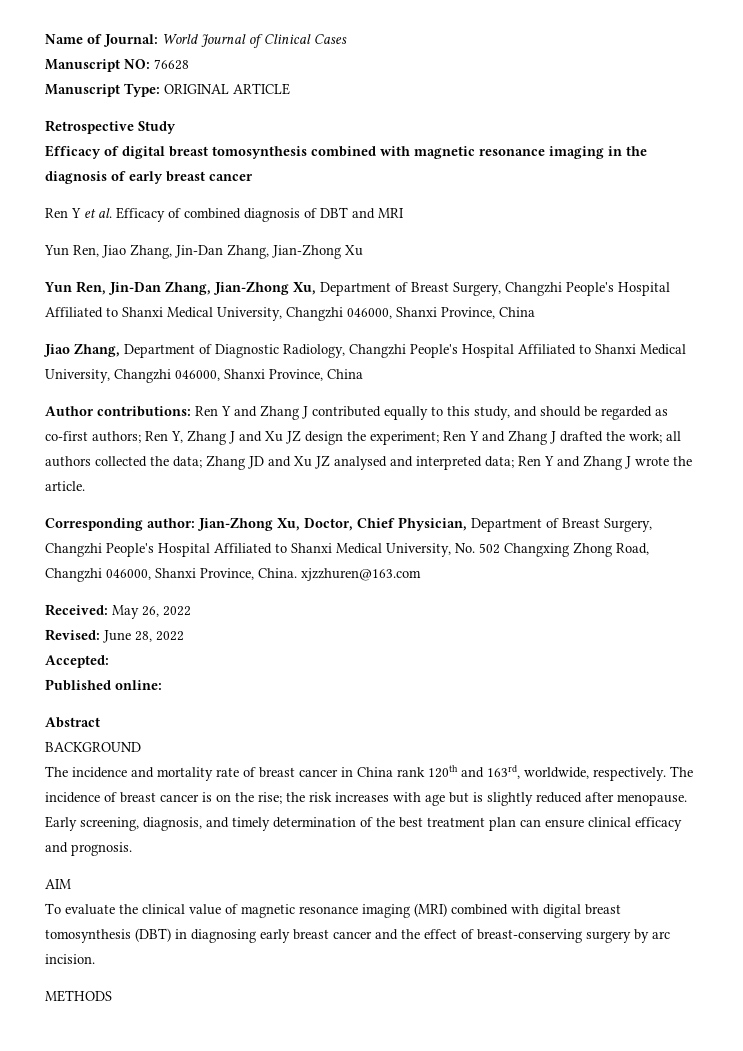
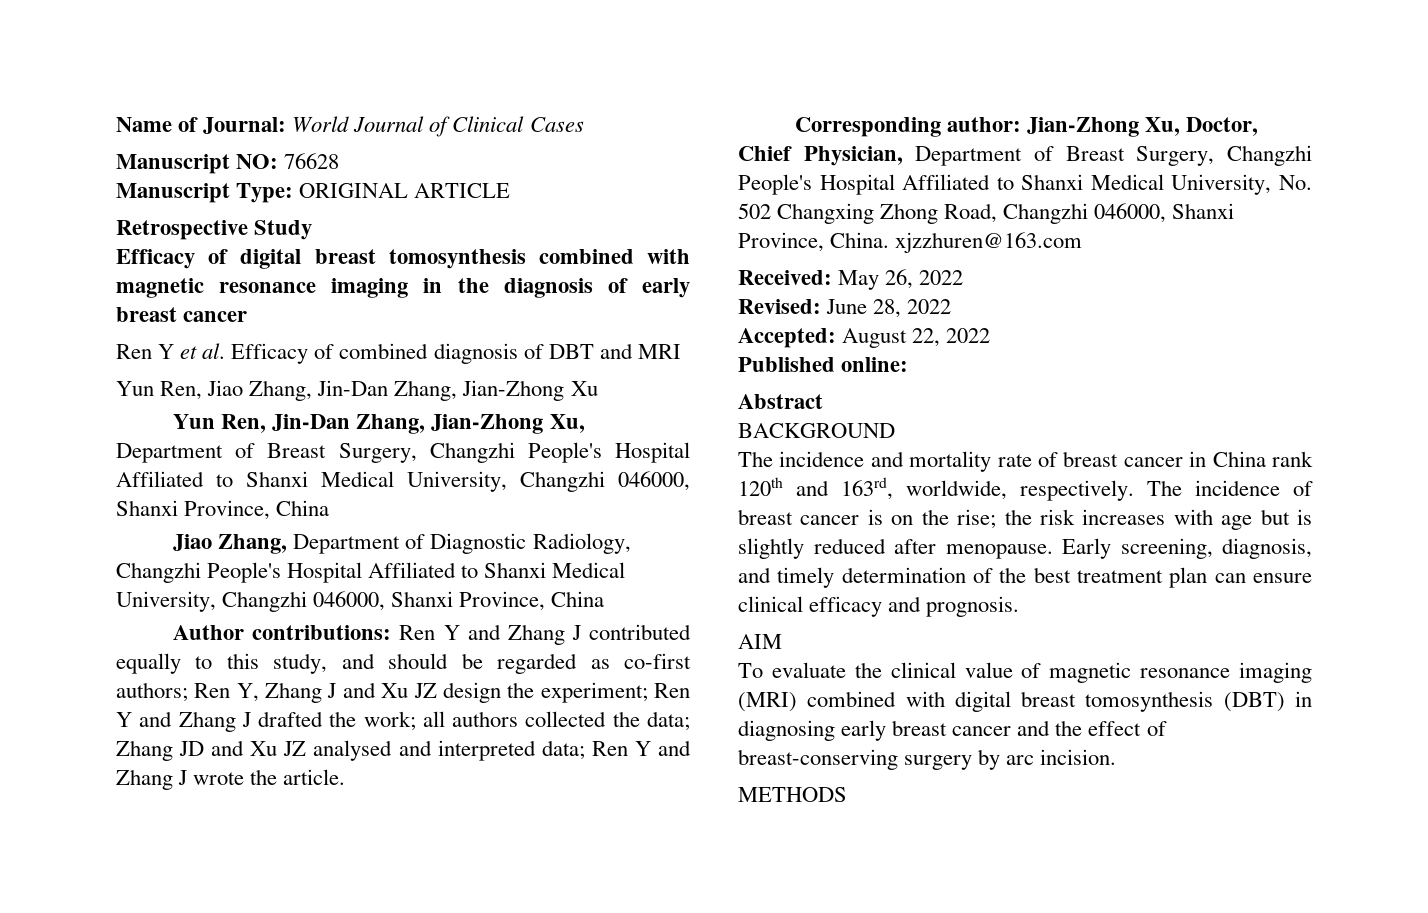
(109, 661) none -> [842,328,991,348] August 22, 2022

